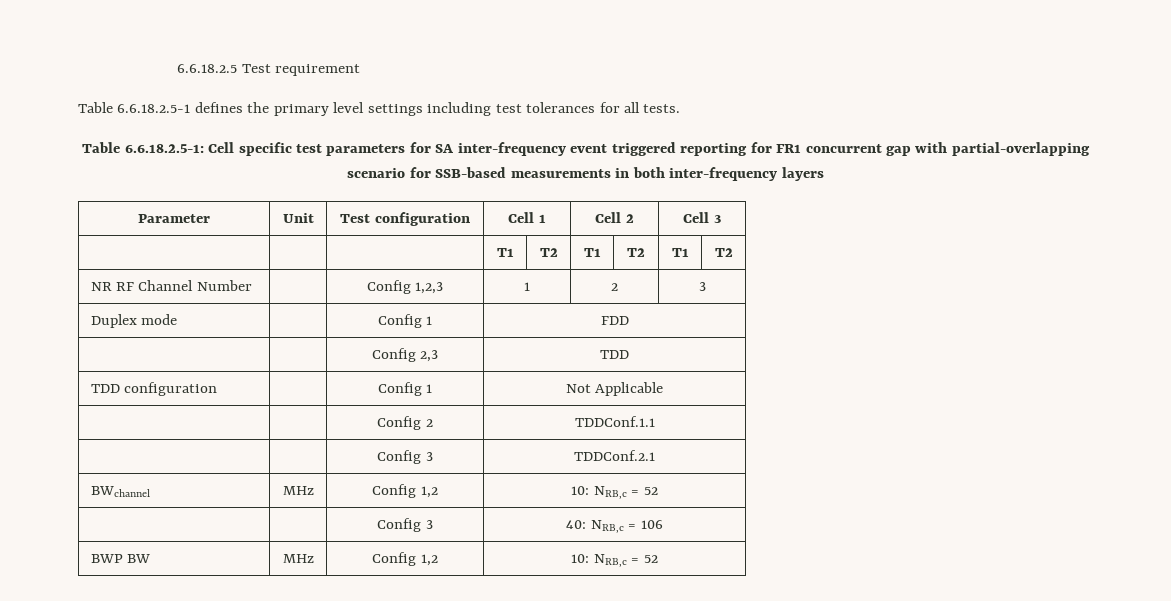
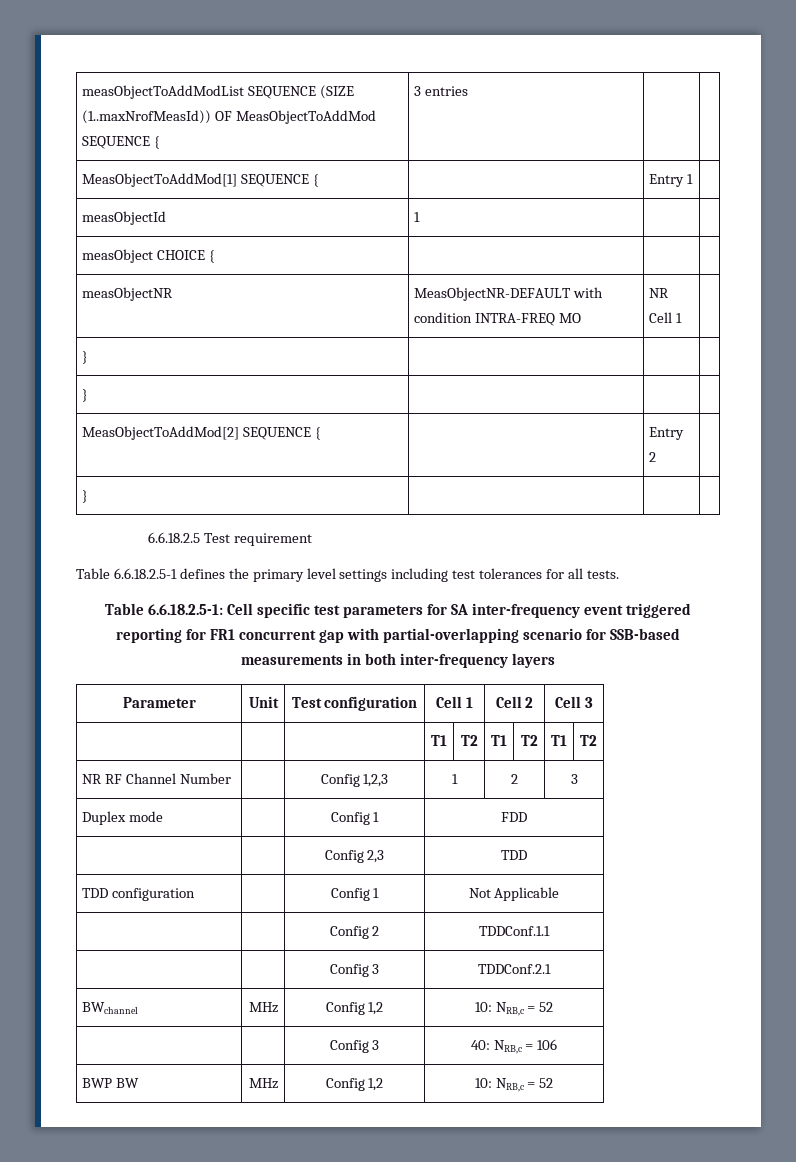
(177, 68) none -> [82,85,355,99] [82,110,377,124] [82,136,161,149] [414,86,469,96] [82,173,320,187] [649,174,694,187] [82,211,167,225] [414,212,421,222] [82,249,216,263] [82,287,174,301] [414,287,604,301] [414,312,582,326] [649,288,670,298] [649,312,683,323] [82,351,89,364] [82,389,89,402] [82,426,322,440] [649,427,685,440] [649,452,657,462] [82,490,89,503] measObjectToAddModList SEQUENCE (SIZE (1..maxNrofMeasId)) OF MeasObjectToAddMod SEQUENCE { | 3 entries | | // MeasObjectToAddMod[1] SEQUENCE { | | Entry 1 | // measObjectId | 1 | | // measObject CHOICE { | | | // measObjectNR | MeasObjectNR-DEFAULT with condition INTRA-FREQ MO | NR Cell 1 | // } | | | // } | | | // MeasObjectToAddMod[2] SEQUENCE { | | Entry 2 | // } | | | //

